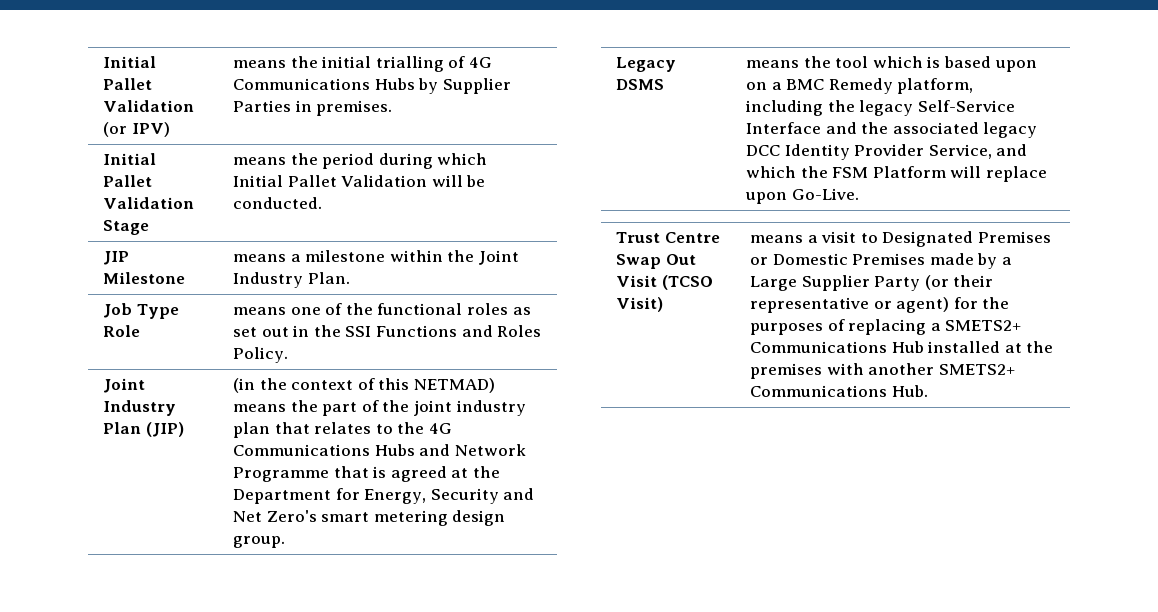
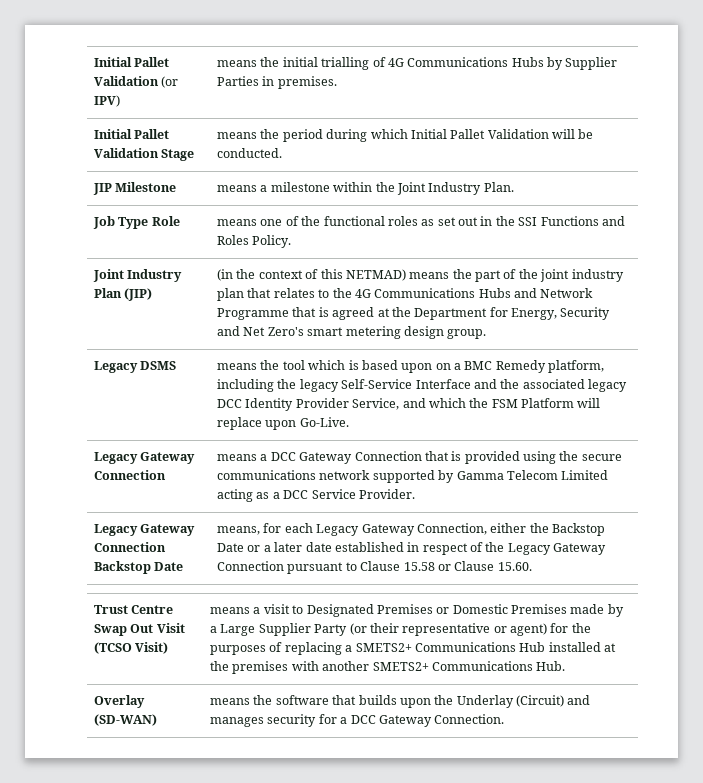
(859, 194) none -> [94,452,196,464] [94,470,167,480] [217,451,622,464] [217,470,609,483] [217,489,415,502] [94,524,196,536] [94,542,167,552] [94,561,184,574] [217,523,606,536] [217,542,607,555] [217,561,532,574] // Legacy Gateway Connection | means a DCC Gateway Connection that is provided using the secure communications network supported by Gamma Telecom Limited acting as a DCC Service Provider. // Legacy Gateway Connection Backstop Date | means, for each Legacy Gateway Connection, either the Backstop Date or a later date established in respect of the Legacy Gateway Connection pursuant to Clause 15.58 or Clause 15.60.
(928, 391) none -> [94,695,146,708] [94,714,158,726] [210,695,591,708] [210,714,505,727] // Overlay (SD-WAN) | means the software that builds upon the Underlay (Circuit) and manages security for a DCC Gateway Connection.

